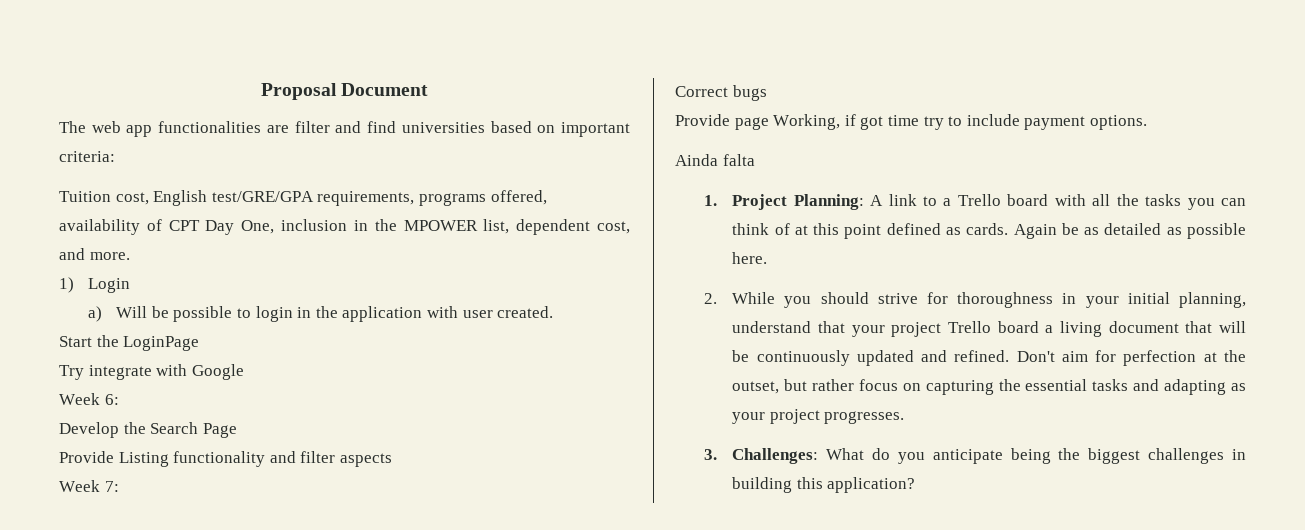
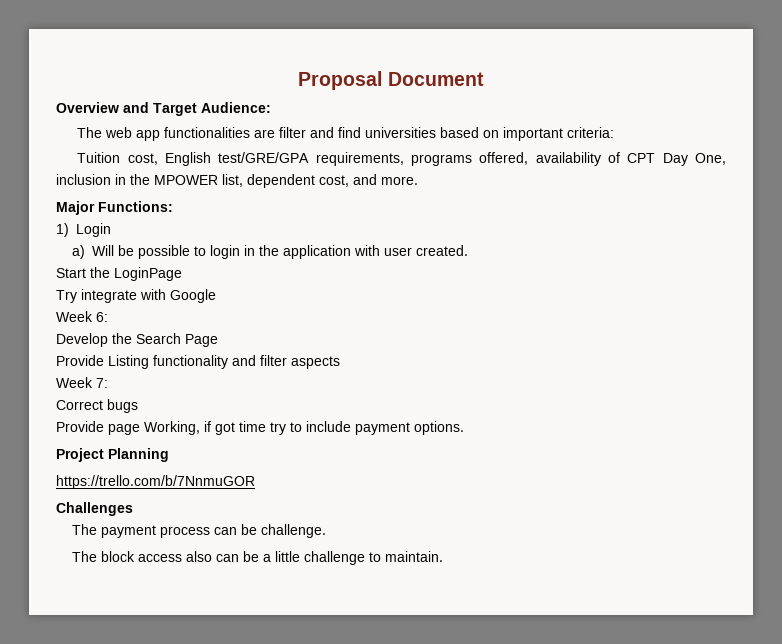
(429, 89) none -> [56,102,271,116] // Overview and Target Audience:
(130, 256) none -> [56,201,173,215] // Major Functions:
[675,154,755,166] [703,194,1246,210] [732,223,1247,239] [732,252,768,264] [703,292,1246,308] [732,321,1246,337] [732,350,1246,366] [732,379,1246,395] [732,409,905,424] [703,448,1246,464] [732,477,916,493] Ainda falta // 1. Project Planning: A link to a Trello board with all the tasks you can think of at this point defined as cards. Again be as detailed as possible here. // 2. While you should strive for thoroughness in your initial planning, understand that your project Trello board a living document that will be continuously updated and refined. Don't aim for perfection at the outset, but rather focus on capturing the essential tasks and adapting as your project progresses. // 3. Challenges: What do you anticipate being the biggest challenges in building this application? -> [56,448,169,462] [56,475,255,489] [56,502,133,516] [71,524,326,538] [71,551,443,565] Project Planning // https://trello.com/b/7NnmuGOR // Challenges // The payment process can be challenge. // The block access also can be a little challenge to maintain.

